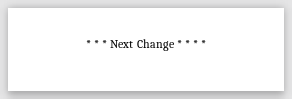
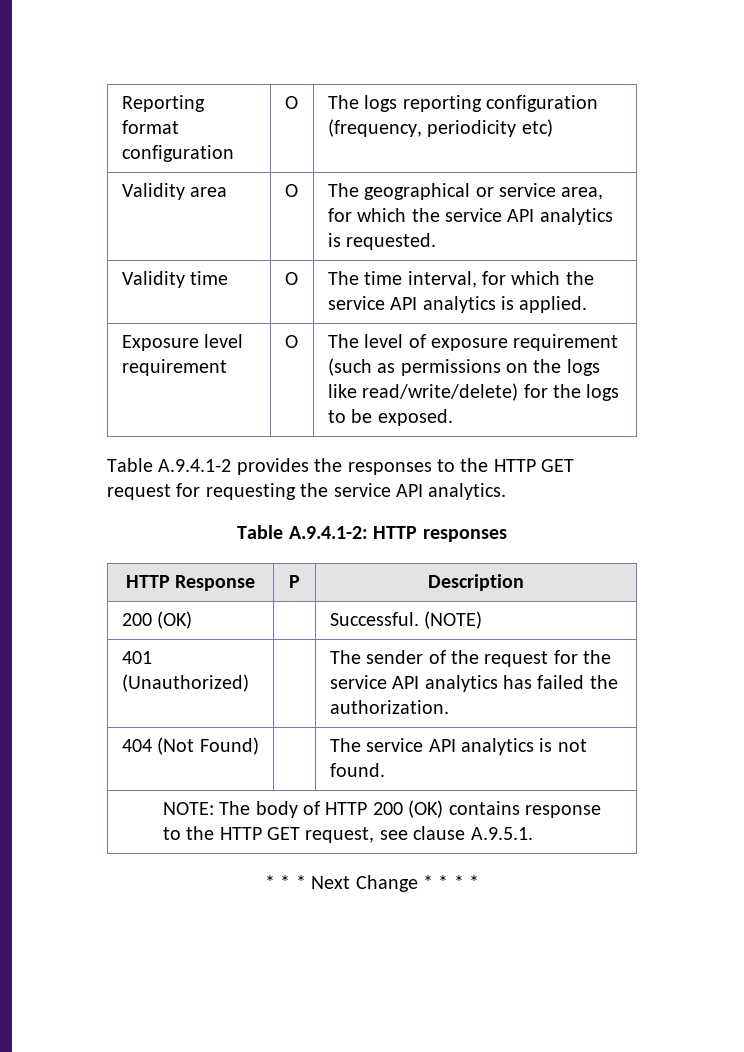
(85, 44) none -> [121,95,205,112] [121,120,179,134] [121,145,234,162] [284,96,298,109] [327,95,598,112] [327,119,553,137] [121,183,228,200] [284,184,298,197] [327,183,604,200] [327,208,613,225] [327,233,437,250] [121,271,229,288] [284,272,298,285] [327,271,594,288] [327,296,588,313] [121,334,244,351] [121,359,227,376] [284,335,298,348] [327,334,619,351] [327,358,600,376] [327,383,620,401] [327,409,453,426] [107,458,575,475] [107,483,507,500] [237,525,507,542] [125,575,256,591] [289,575,300,588] [428,574,524,591] [121,611,193,629] [329,611,483,629] [121,651,152,664] [121,674,249,692] [329,650,612,667] [329,675,618,692] [329,700,449,714] [121,737,259,755] [329,738,587,755] [329,763,385,777] [162,800,601,818] [162,826,533,843] Reporting format configuration | O | The logs reporting configuration (frequency, periodicity etc) // Validity area | O | The geographical or service area, for which the service API analytics is requested. // Validity time | O | The time interval, for which the service API analytics is applied. // Exposure level requirement | O | The level of exposure requirement (such as permissions on the logs like read/write/delete) for the logs to be exposed. // Table A.9.4.1-2 provides the responses to the HTTP GET request for requesting the service API analytics. // Table A.9.4.1-2: HTTP responses // HTTP Response | P | Description // 200 (OK) | | Successful. (NOTE) // 401 (Unauthorized) | | The sender of the request for the service API analytics has failed the authorization. // 404 (Not Found) | | The service API analytics is not found. // NOTE: The body of HTTP 200 (OK) contains response to the HTTP GET request, see clause A.9.5.1. //

